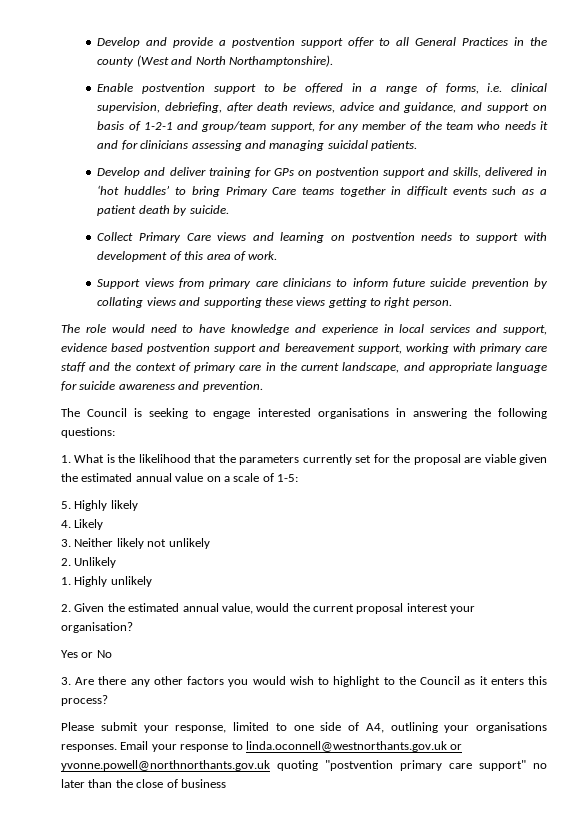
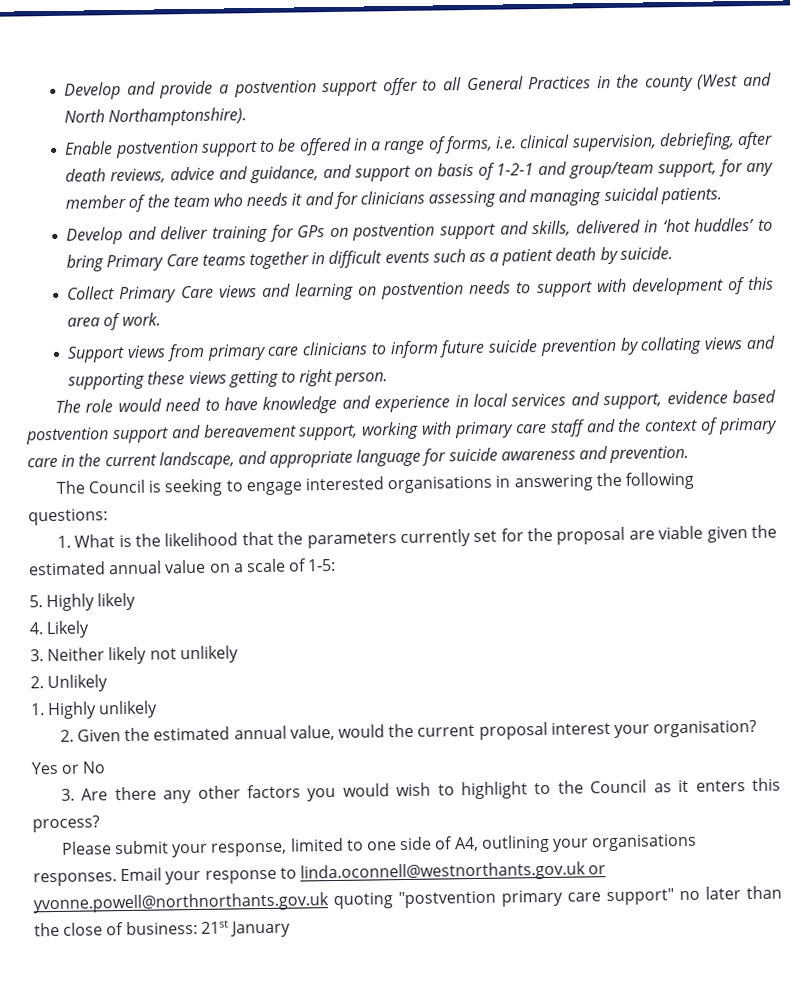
[180,779,226,788] business -> [125,920,291,938] business: 21st January

